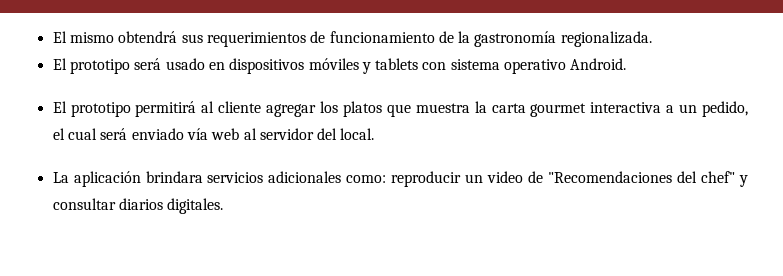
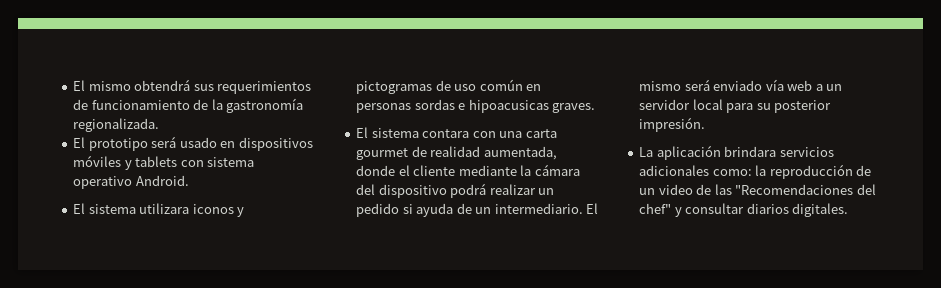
[70,101,748,117] [52,128,375,140] prototipo permitirá al cliente agregar los platos que muestra la carta gourmet interactiva a un pedido, el cual será enviado vía web al servidor del local. -> [88,203,245,217] [356,79,542,94] [356,99,596,113] [356,127,557,138] [356,146,557,160] [356,164,580,176] [356,183,555,198] [356,203,599,217] [639,79,843,91] [639,99,832,113] [639,117,706,132] sistema utilizara iconos y pictogramas de uso común en personas sordas e hipoacusicas graves. // El sistema contara con una carta gourmet de realidad aumentada, donde el cliente mediante la cámara del dispositivo podrá realizar un pedido si ayuda de un intermediario. El mismo será enviado vía web a un servidor local para su posterior impresión.
[391,171,462,187] reproducir -> [755,164,872,179] la reproducción de
(544, 177) none -> [714,184,732,195] las

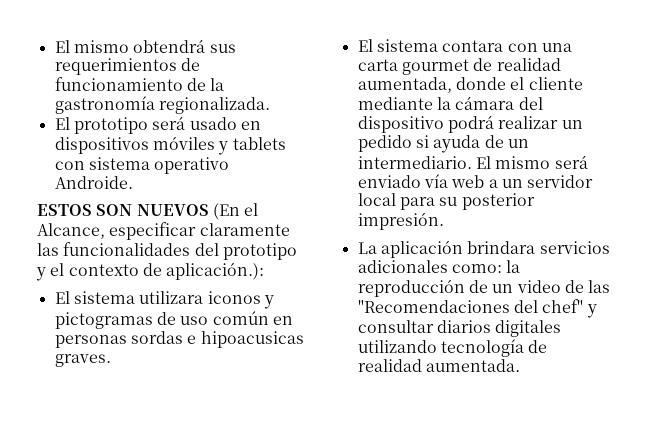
[135,175,189,186] Android. -> [54,176,133,189] [37,203,259,220] [37,222,290,240] [37,242,297,260] [36,262,265,281] Androide. // ESTOS SON NUEVOS (En el Alcance, especificar claramente las funcionalidades del prototipo y el contexto de aplicación.):
[792,203,849,217] digitales. -> [495,320,562,337] [357,339,548,357] [357,359,520,372] digitales utilizando tecnología de realidad aumentada.

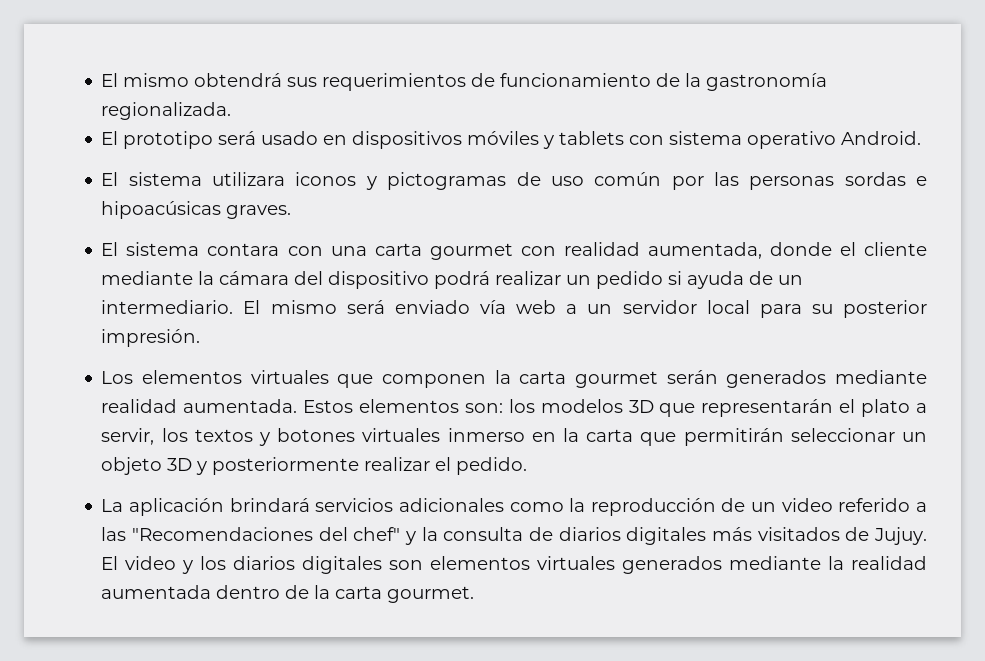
[54,176,133,189] [37,203,259,220] [37,222,290,240] [37,242,297,260] [36,262,265,281] Androide. // ESTOS SON NUEVOS (En el Alcance, especificar claramente las funcionalidades del prototipo y el contexto de aplicación.): -> [841,131,922,145] Android.
[272,316,293,325] en -> [671,172,739,190] por las
[200,331,304,348] hipoacusicas -> [101,201,222,219] hipoacúsicas
[473,58,493,71] de -> [520,246,556,256] con
(444, 221) none -> [101,370,927,388] [101,399,928,417] [101,428,927,446] [101,457,528,475] // Los elementos virtuales que componen la carta gourmet serán generados mediante realidad aumentada. Estos elementos son: los modelos 3D que representarán el plato a servir, los textos y botones virtuales inmerso en la carta que permitirán seleccionar un objeto 3D y posteriormente realizar el pedido.
[467,241,536,254] brindara -> [229,498,310,512] brindará
[451,264,502,273] como: -> [509,502,564,512] como
[564,280,584,293] de -> [838,498,928,512] referido a
[357,320,562,337] [357,339,548,357] [357,359,520,372] consultar diarios digitales utilizando tecnología de realidad aumentada. -> [421,527,927,545] [101,556,927,574] [101,585,475,603] la consulta de diarios digitales más visitados de Jujuy. El video y los diarios digitales son elementos virtuales generados mediante la realidad aumentada dentro de la carta gourmet.

